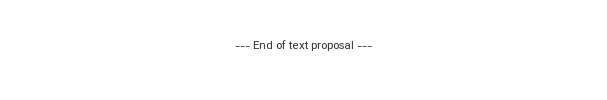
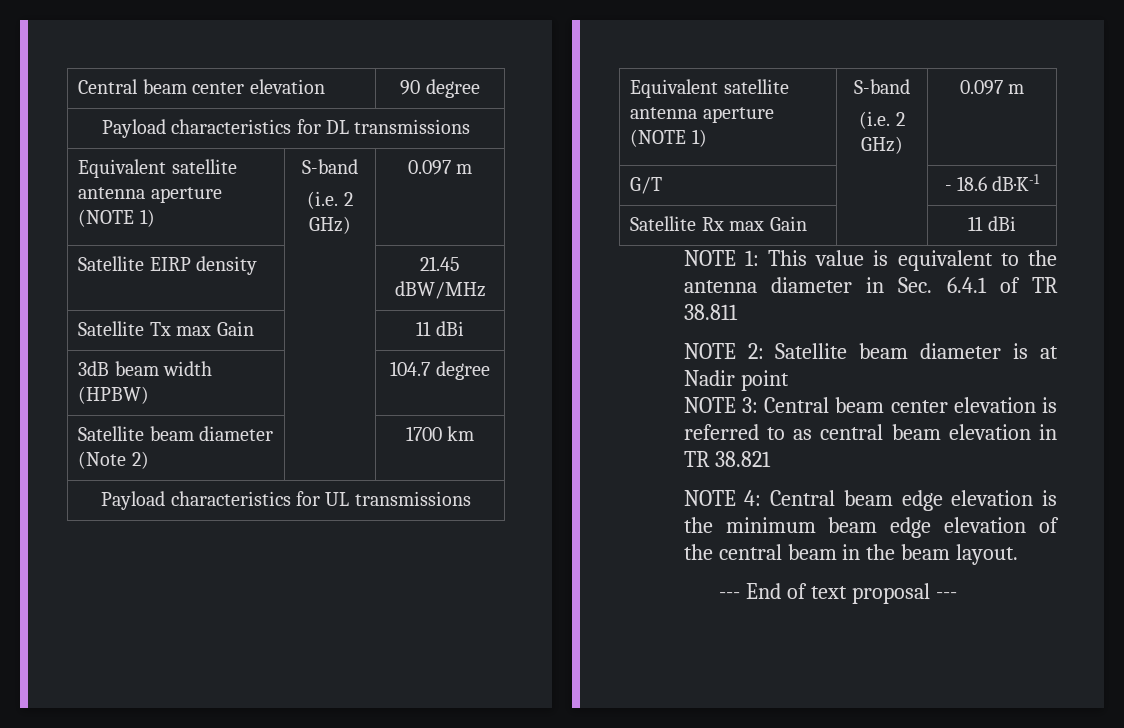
(234, 47) none -> [78,79,325,94] [400,79,480,98] [101,119,471,138] [78,159,237,178] [78,187,222,203] [78,209,155,227] [302,159,358,174] [307,191,353,209] [309,216,351,234] [407,160,473,175] [78,256,258,275] [420,256,460,271] [394,281,486,299] [78,321,254,336] [416,321,464,336] [78,361,213,376] [78,386,150,404] [390,361,490,380] [78,426,274,441] [78,451,149,469] [405,426,475,441] [101,491,471,510] [630,79,789,98] [630,107,774,123] [630,129,707,147] [854,79,910,94] [859,111,905,129] [861,136,903,154] [959,80,1025,95] [630,177,663,194] [944,174,1041,191] [630,216,807,231] [968,216,1016,231] [683,250,1057,271] [683,277,1058,293] [683,304,738,320] [683,343,1058,359] [683,370,789,391] [683,397,1057,413] [683,424,1057,440] [683,451,771,467] [683,490,1057,511] [683,517,1059,538] [683,544,1019,565] Central beam center elevation | 90 degree // Payload characteristics for DL transmissions // Equivalent satellite antenna aperture (NOTE 1) | S-band // (i.e. 2 GHz) | 0.097 m // Satellite EIRP density | | 21.45 dBW/MHz // Satellite Tx max Gain | | 11 dBi // 3dB beam width (HPBW) | | 104.7 degree // Satellite beam diameter (Note 2) | | 1700 km // Payload characteristics for UL transmissions // Equivalent satellite antenna aperture (NOTE 1) | S-band // (i.e. 2 GHz) | 0.097 m // G/T | | - 18.6 dB·K-1 // Satellite Rx max Gain | | 11 dBi // NOTE 1: This value is equivalent to the antenna diameter in Sec. 6.4.1 of TR 38.811 // NOTE 2: Satellite beam diameter is at Nadir point // NOTE 3: Central beam center elevation is referred to as central beam elevation in TR 38.821 // NOTE 4: Central beam edge elevation is the minimum beam edge elevation of the central beam in the beam layout. //

